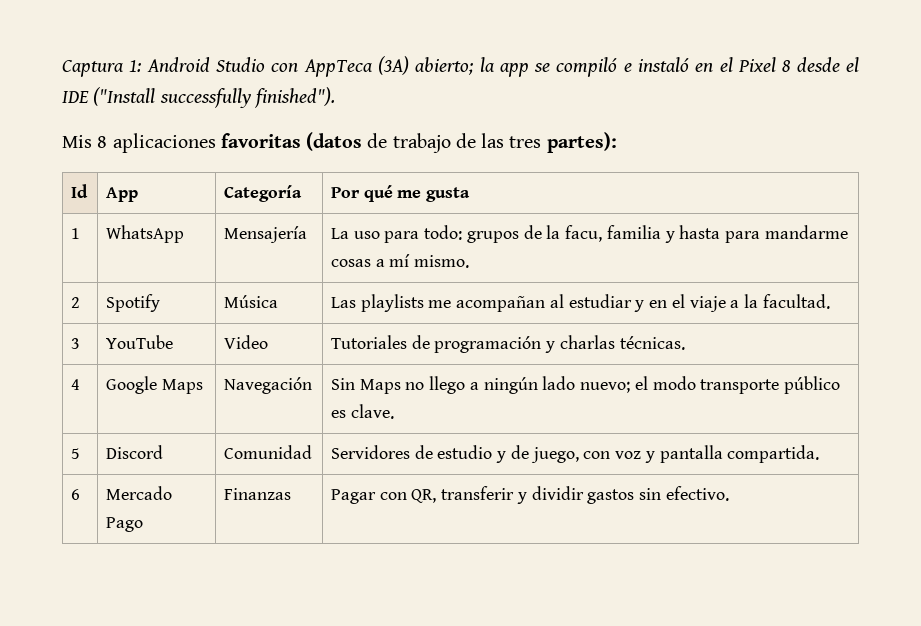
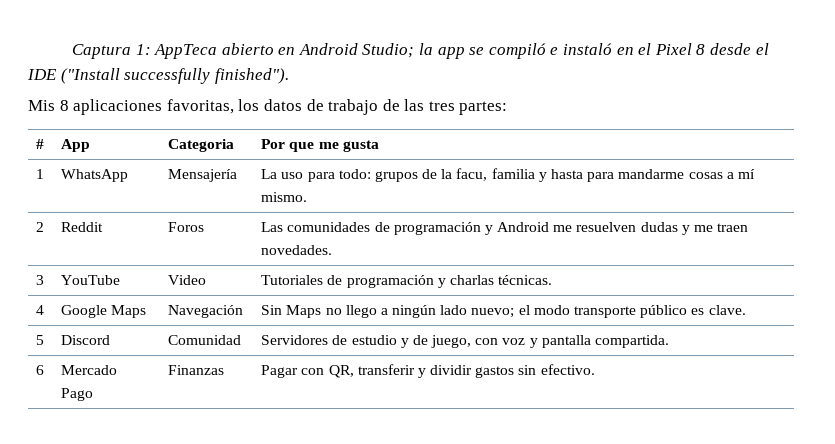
[146,56,474,77] Android Studio con AppTeca (3A) abierto; -> [154,43,415,59] AppTeca abierto en Android Studio;
[220,132,363,151] favoritas (datos -> [166,99,302,114] favoritas, los datos
[546,132,617,153] [71,184,89,198] partes): // Id -> [459,101,508,115] [36,139,45,149] partes: // #
[224,185,303,202] Categoría -> [168,139,235,152] Categoria
[363,185,393,202] qué -> [289,142,315,152] que
[106,294,161,312] [224,295,279,308] Spotify | Música -> [61,222,104,232] [168,222,205,232] Reddit | Foros
[360,294,830,312] playlists me acompañan al estudiar y en el viaje a la facultad. -> [287,222,749,235] [261,245,333,255] comunidades de programación y Android me resuelven dudas y me traen novedades.

